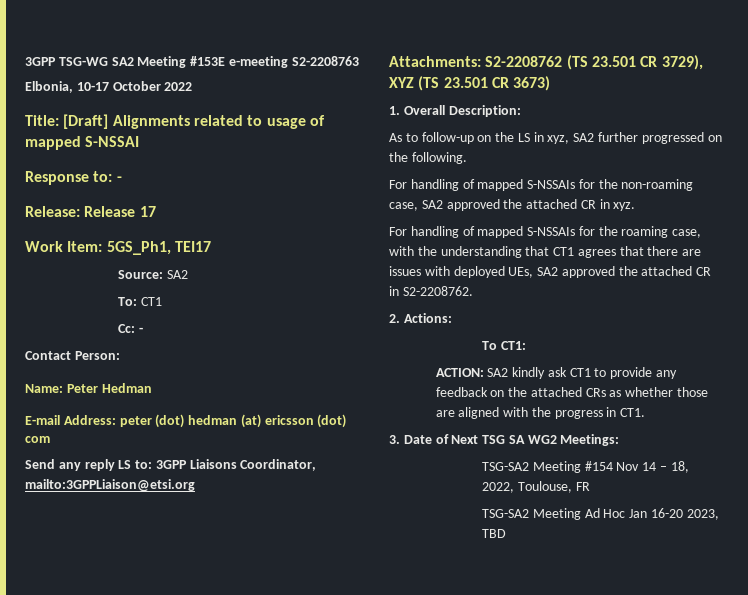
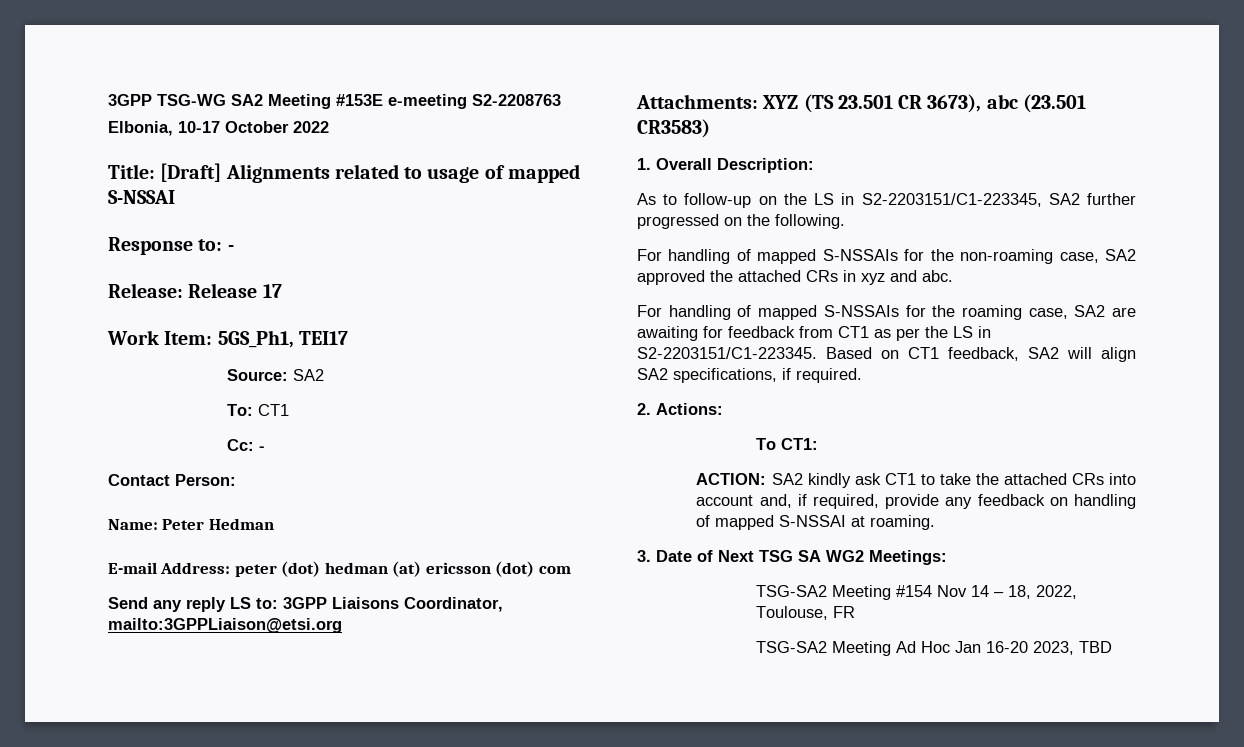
[485,55,703,70] [389,76,551,91] S2-2208762 (TS 23.501 CR 3729), XYZ (TS 23.501 CR 3673) -> [763,94,1086,113] [637,119,710,138] XYZ (TS 23.501 CR 3673), abc (23.501 CR3583)
[547,135,570,144] xyz, -> [861,193,1042,207] S2-2203151/C1-223345,
[580,199,636,211] CR in xyz. -> [806,270,953,285] CRs in xyz and abc.
[389,246,702,258] [389,266,712,278] [389,286,473,296] with the understanding that CT1 agrees that there are issues with deployed UEs, SA2 approved the attached CR in S2-2208762. -> [1074,305,1136,317] [637,326,991,341] [637,347,1136,362] [637,368,862,383] SA2 are awaiting for feedback from CT1 as per the LS in S2-2203151/C1-223345. Based on CT1 feedback, SA2 will align SA2 specifications, if required.
[610,367,678,379] [435,387,709,397] [435,407,646,419] provide any feedback on the attached CRs as whether those are aligned with the progress in CT1. -> [939,473,1136,485] [696,494,1136,509] [696,515,936,530] take the attached CRs into account and, if required, provide any feedback on handling of mapped S-NSSAI at roaming.

